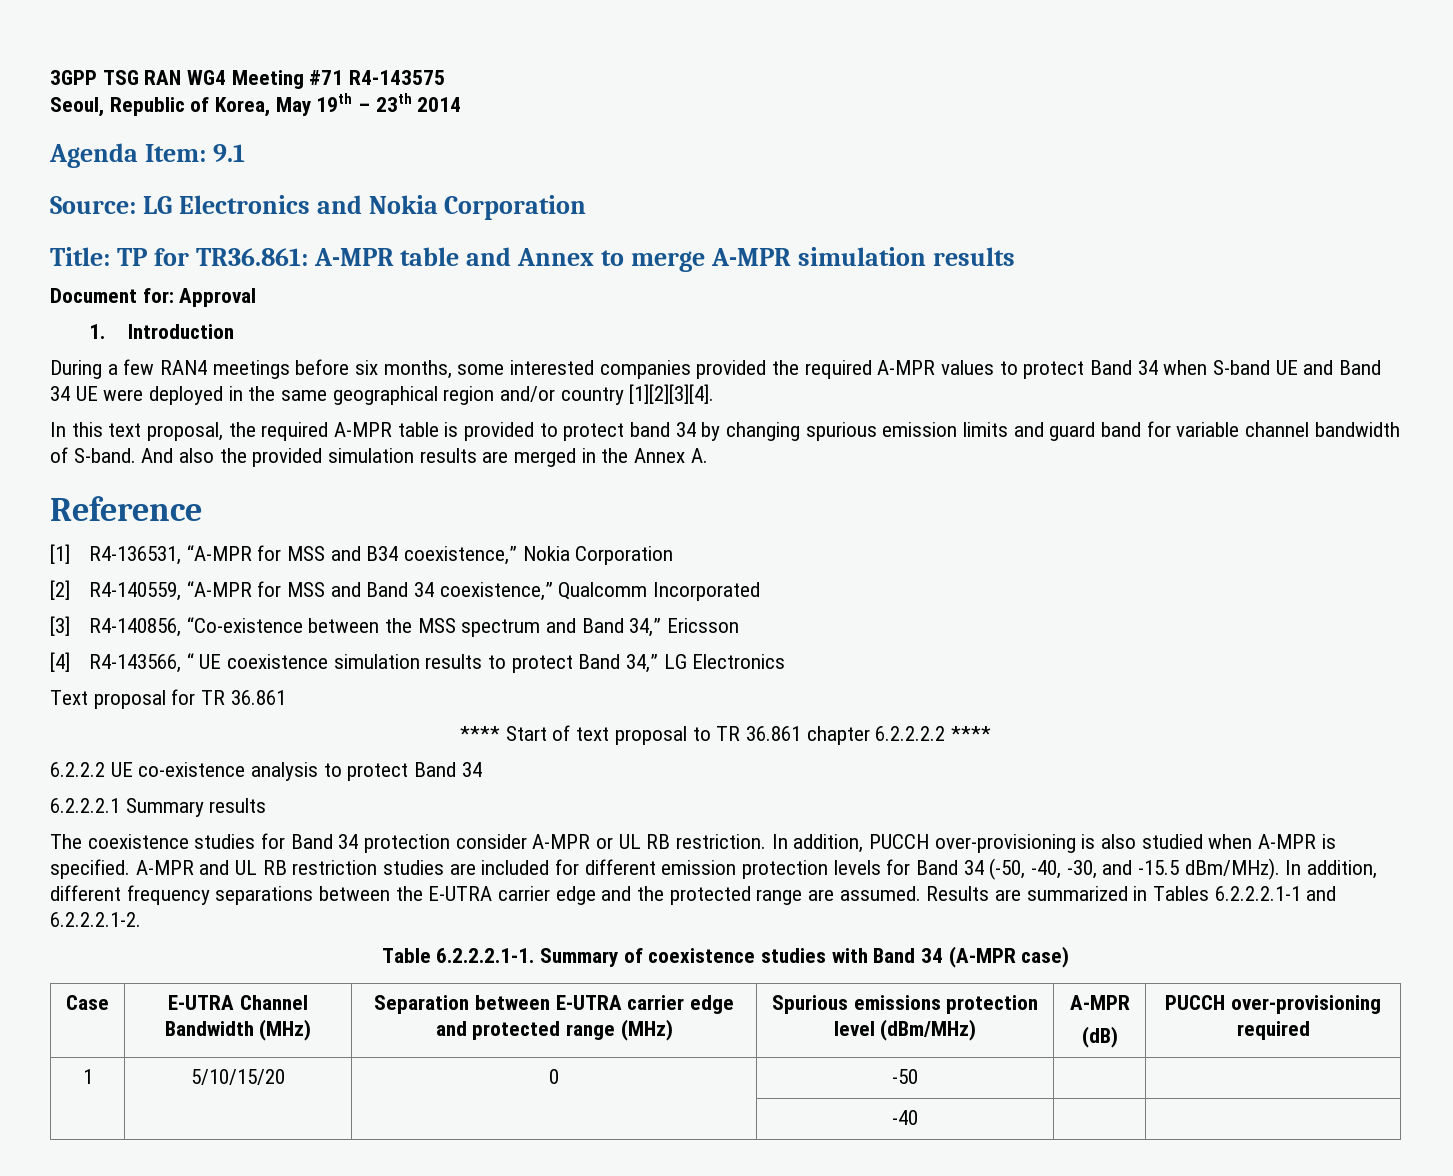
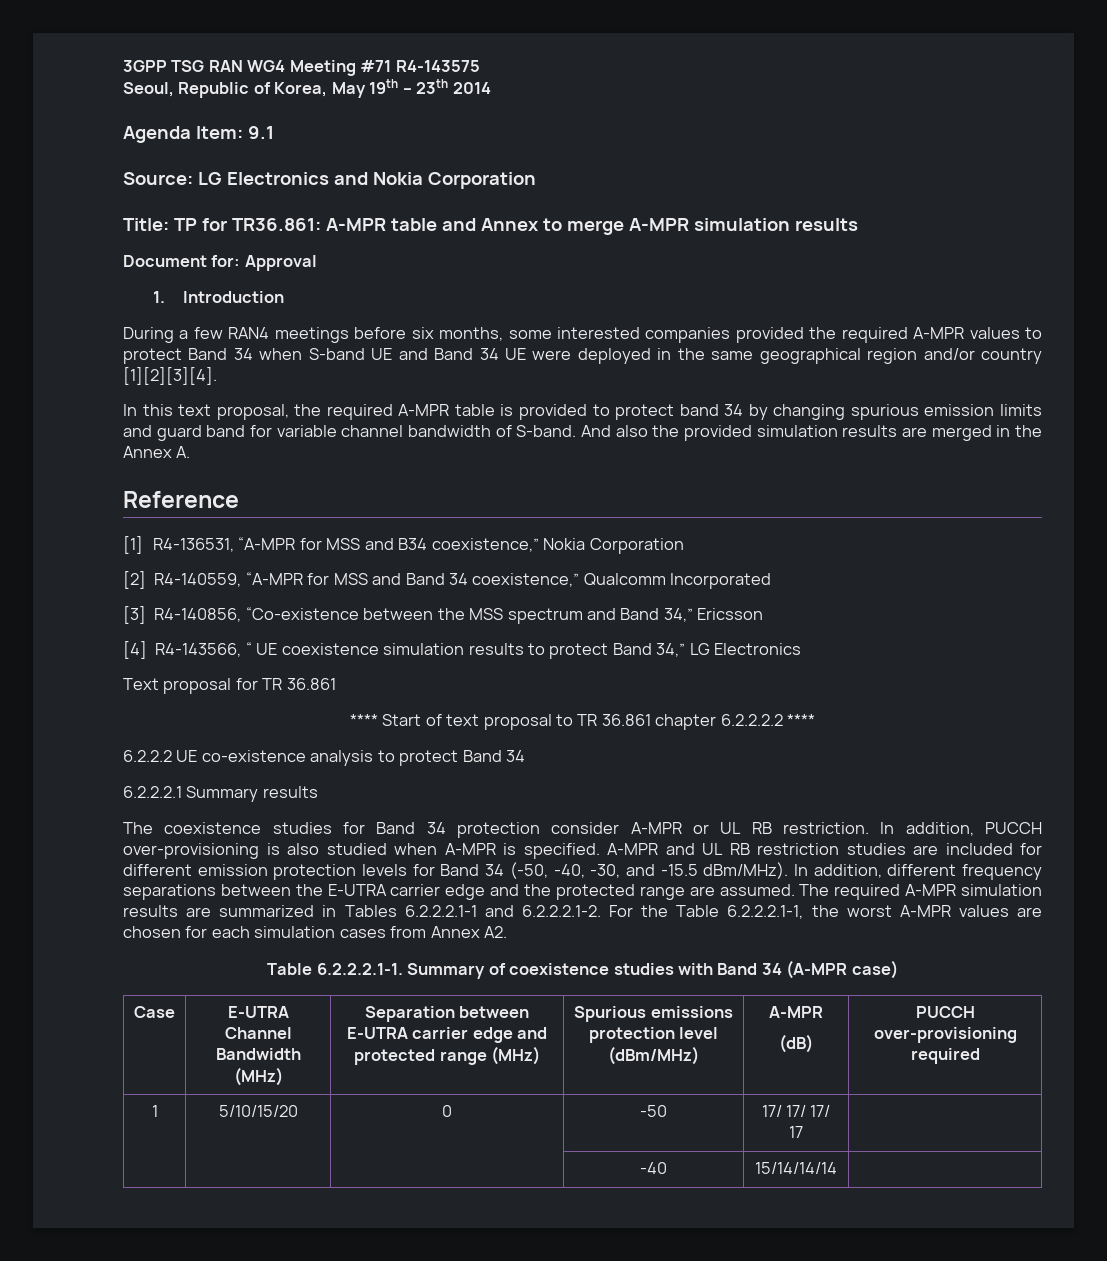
[926,886,990,901] Results -> [799,884,1042,900] [123,905,178,917] The required A-MPR simulation results
(141, 919) none -> [609,905,1042,919] [123,926,508,938] For the Table 6.2.2.2.1-1, the worst A-MPR values are chosen for each simulation cases from Annex A2.
(918, 1076) none -> [761,1105,831,1117] [789,1126,803,1138] 17/ 17/ 17/ 17
(918, 1117) none -> [755,1162,837,1174] 15/14/14/14

